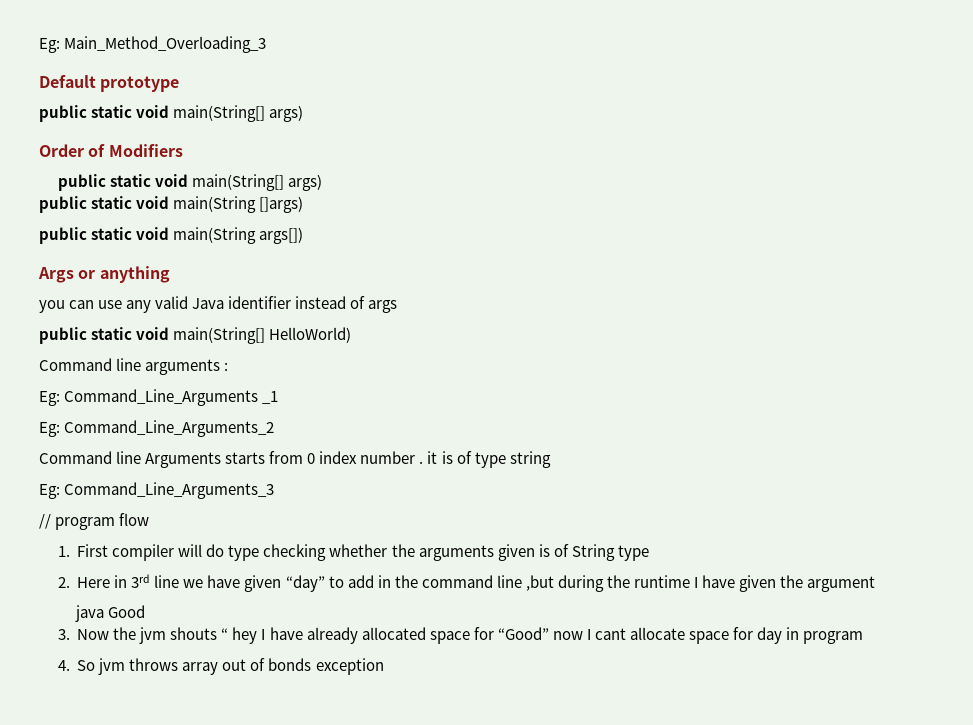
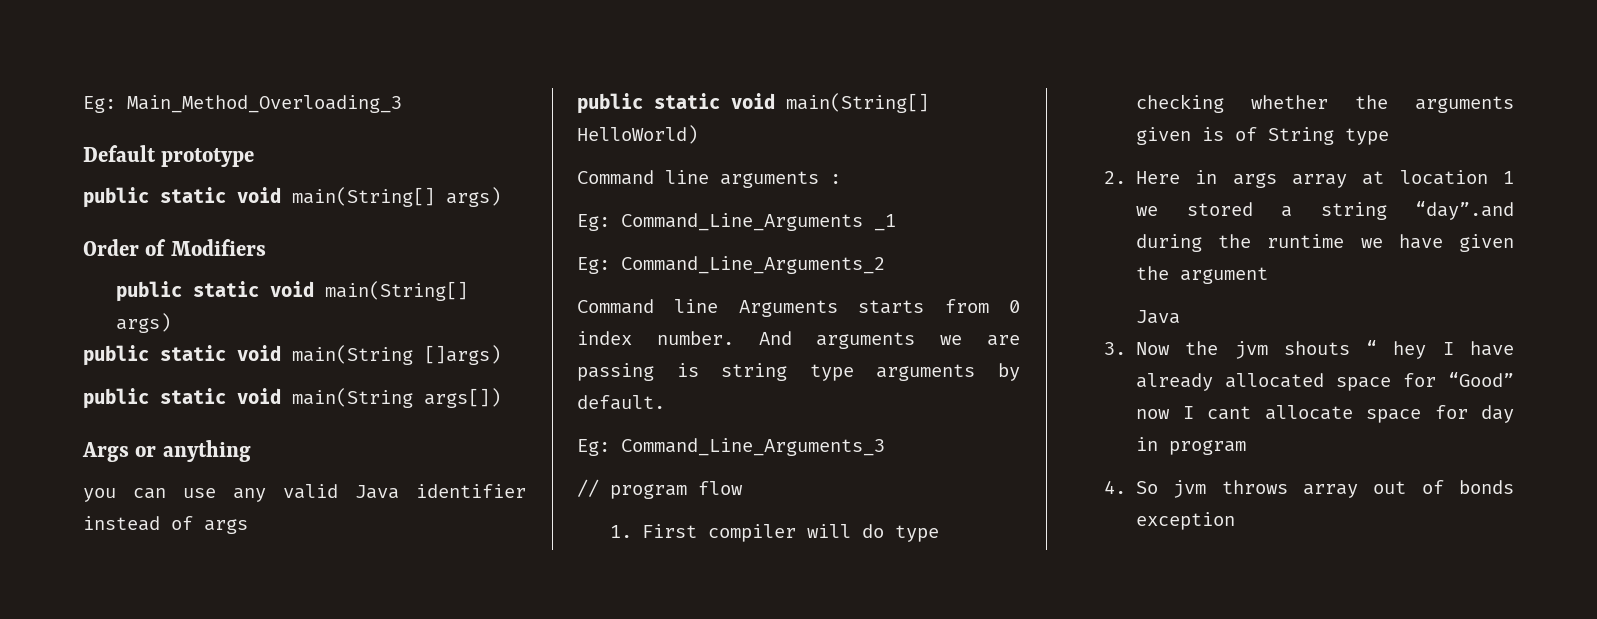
[360,451,551,468] number . it is of type string -> [656,331,1020,349] [577,363,1020,381] [577,395,665,410] number. And arguments we are passing is string type arguments by default.
[131,574,554,592] 3rd line we have given “day” to add in the command line ,but -> [1232,170,1514,188] [1136,201,1514,220] args array at location 1 we stored a string “day”.and
[694,577,699,588] I -> [1360,238,1383,248] we
[75,605,146,622] java Good -> [1136,310,1181,324] Java

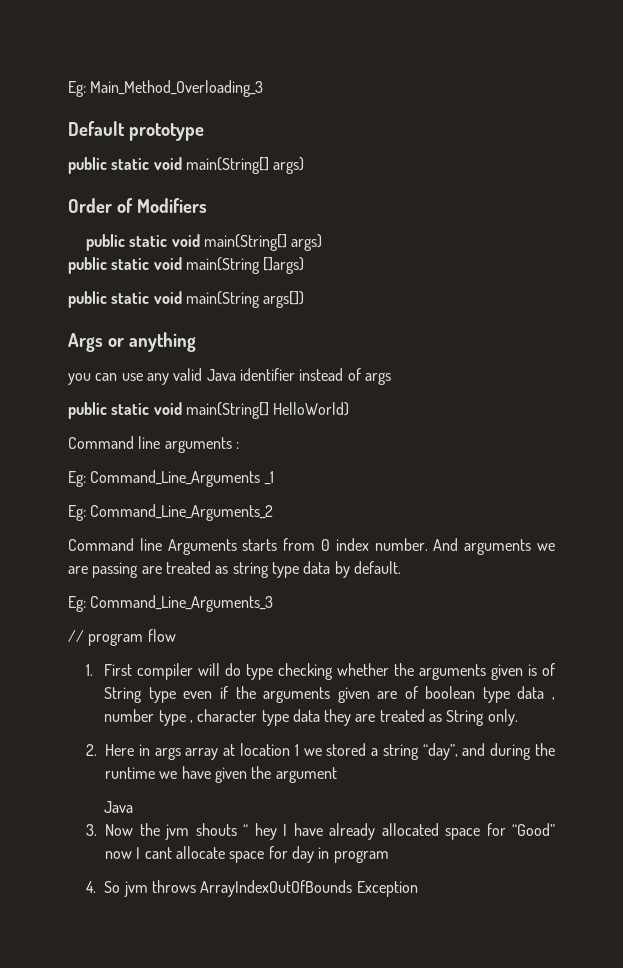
[676,363,699,377] is -> [141,561,229,574] are treated as
[876,364,976,381] arguments -> [303,561,331,574] data
(1390, 136) none -> [183,686,555,703] [104,709,518,726] even if the arguments given are of boolean type data , number type , character type data they are treated as String only.
[1415,201,1514,220] “day”.and -> [422,743,486,760] “day”, and
[1303,480,1514,498] [1136,512,1236,530] array out of bonds exception -> [200,880,418,897] ArrayIndexOutOfBounds Exception

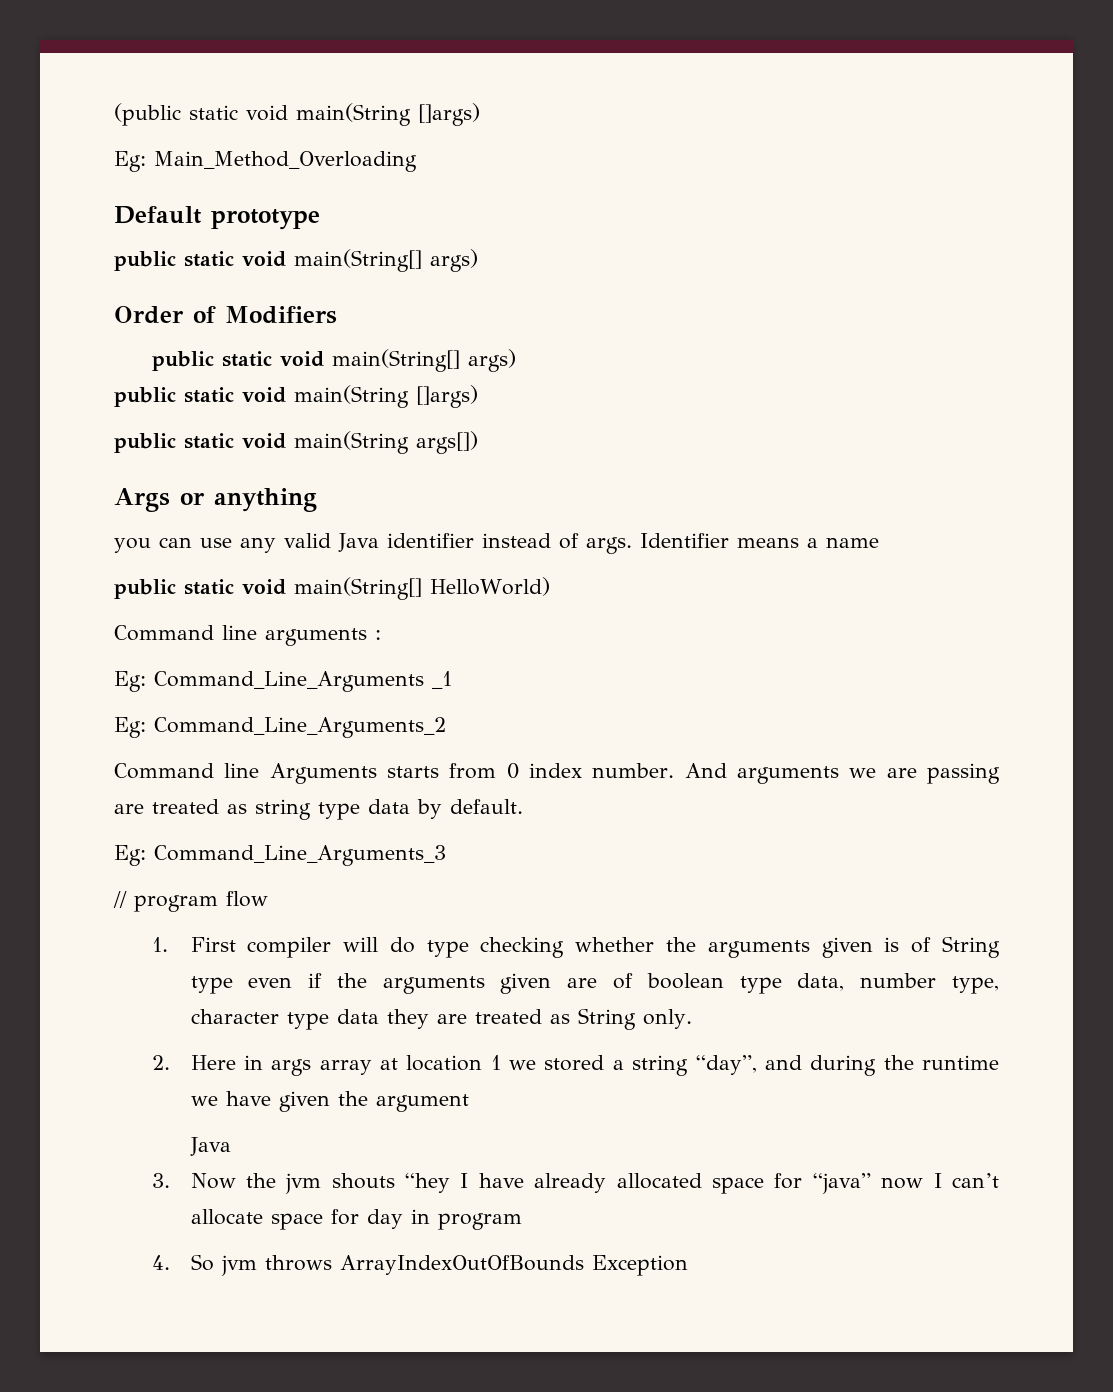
[68,80,264,97] Eg: Main_Method_Overloading_3 -> [114,103,480,126] [114,151,417,172] (public static void main(String []args) // Eg: Main_Method_Overloading
[364,372,391,385] args -> [586,533,879,554] args. Identifier means a name
[517,686,555,700] [104,709,193,726] data , number type , -> [797,973,999,994] data, number type,
[243,823,277,840] “ hey -> [405,1173,451,1193] “hey
[512,823,555,836] “Good” -> [812,1173,871,1194] “java”
[144,847,172,859] cant -> [952,1173,1000,1188] can’t

